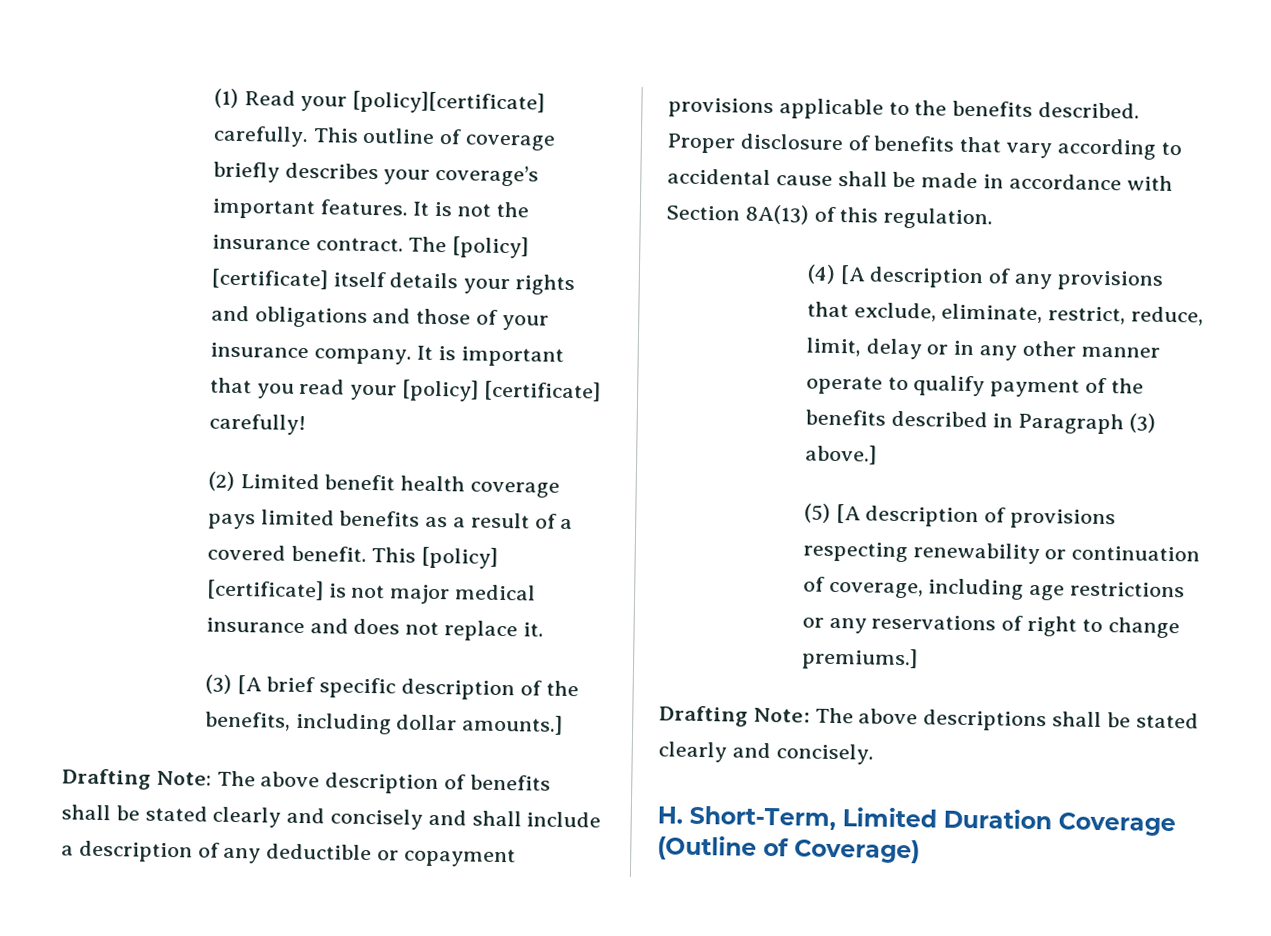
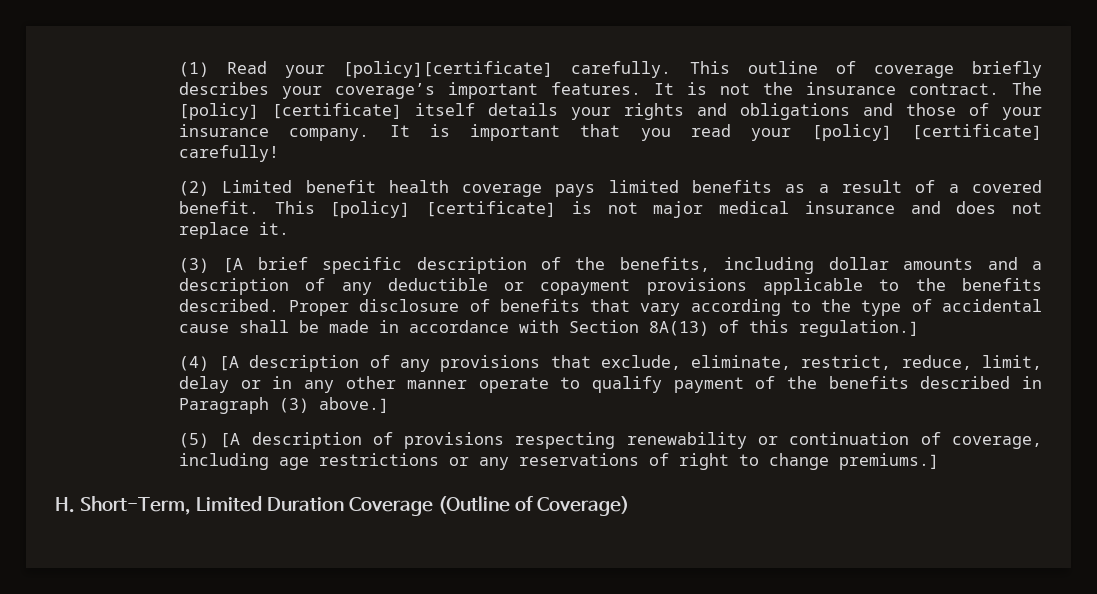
[461,714,564,735] [62,768,551,795] [61,804,602,830] amounts.] // Drafting Note: The above description of benefits shall be stated clearly and concisely and shall include -> [903,257,1018,270] amounts and
(1182, 148) none -> [821,299,932,316] the type of
[883,207,994,230] regulation. -> [798,320,919,337] regulation.]
[659,705,1199,732] [658,741,874,765] // Drafting Note: The above descriptions shall be stated clearly and concisely. -> (939, 461) none

